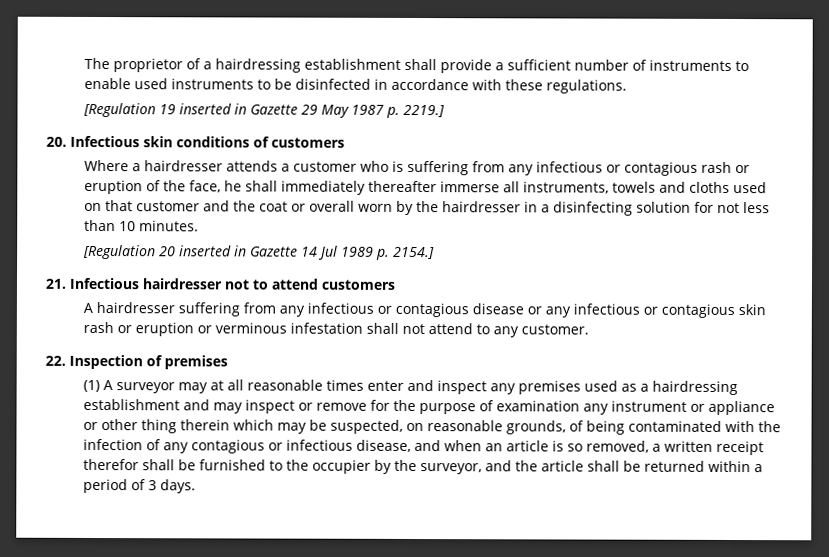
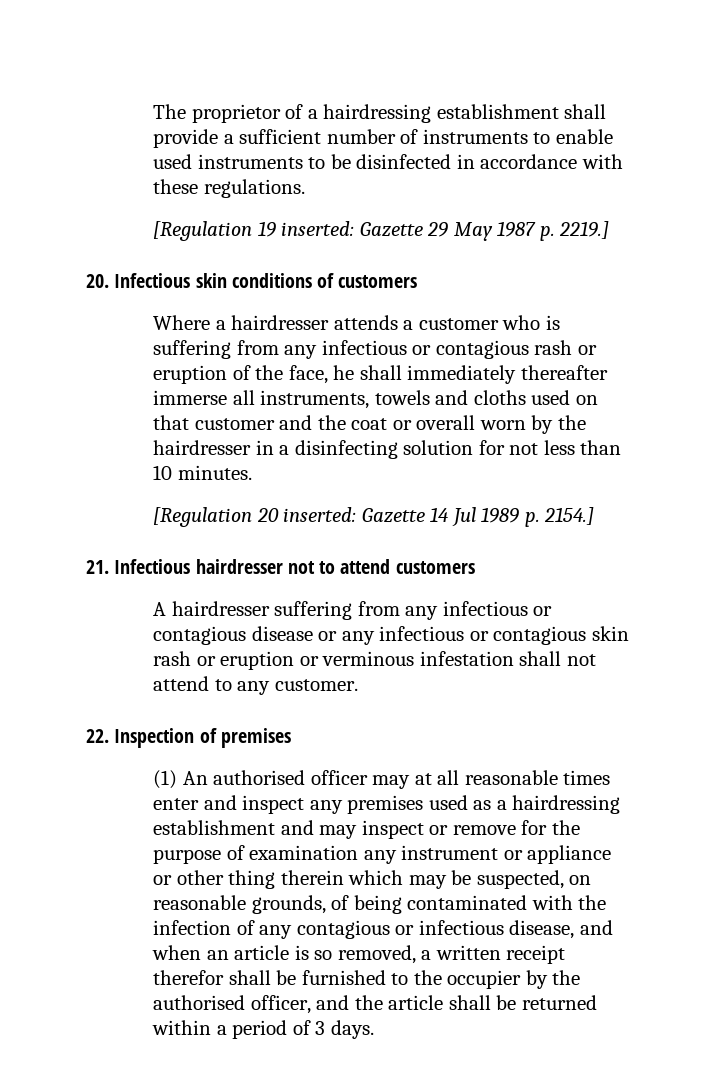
[179,103,248,115] inserted in -> [281,221,355,236] inserted:
[179,245,248,257] inserted in -> [283,507,357,522] inserted:
[103,380,176,394] A surveyor -> [182,770,368,785] An authorised officer
[420,463,483,475] surveyor, -> [153,995,311,1014] authorised officer,

